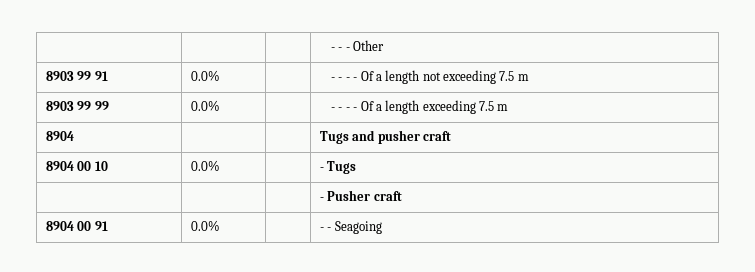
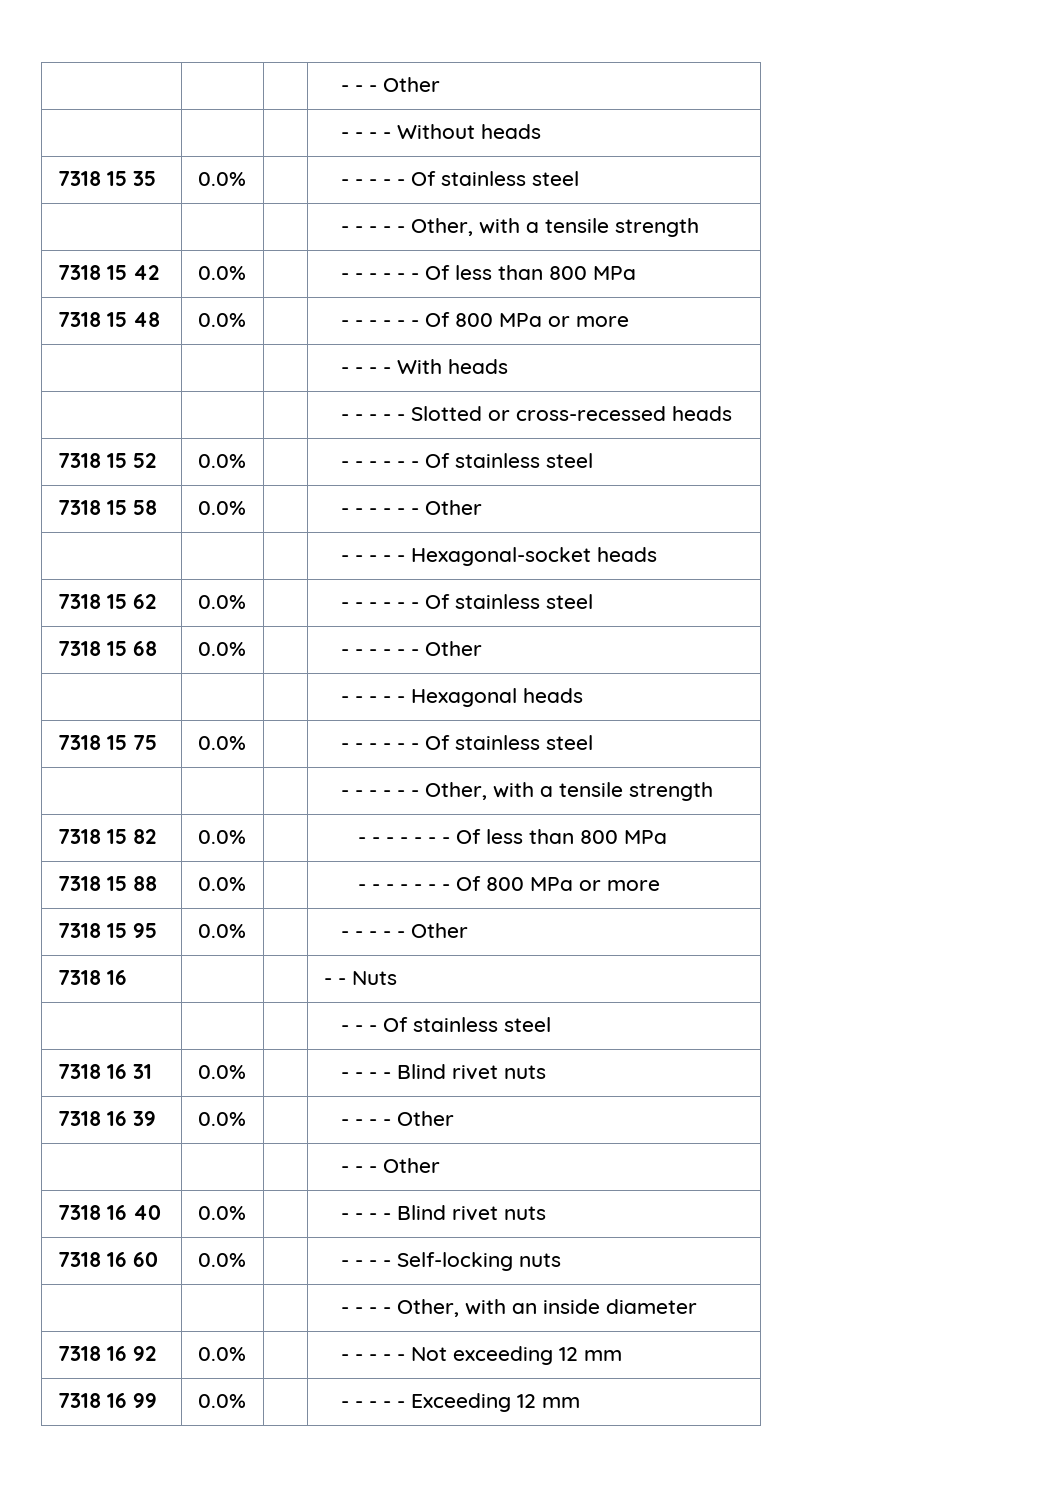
[331,40,385,51] [45,71,108,81] [190,70,220,81] [331,70,529,84] [45,101,92,111] | | | - - - Other // 8903 99 91 | 0.0% | | - - - - Of a length not exceeding 7.5 m // 8903 99 -> [340,77,440,92] [340,124,541,139] [57,171,156,186] [197,172,246,186] [340,171,579,186] [340,218,699,237] [57,265,159,280] [197,266,246,280] [340,265,636,280] [57,312,160,327] [197,313,246,327] [340,312,629,327] [340,359,508,374] [340,406,732,421] [57,453,156,468] [197,454,246,468] [340,453,593,468] [57,500,157,515] [197,501,246,515] [340,500,482,515] [340,547,657,566] [57,594,156,609] [197,595,246,609] [340,594,593,609] [57,641,157,656] [197,642,246,656] [340,641,482,656] [340,688,583,707] [57,735,157,750] [197,736,246,750] [340,735,593,750] [340,782,713,801] [57,829,156,844] [197,830,246,844] [357,829,667,844] [57,876,157,891] [197,877,246,891] [357,876,660,891] [57,923,157,938] [197,924,246,938] [340,923,468,938] [57,970,127,985] [323,971,397,985] [340,1017,551,1032] [57,1064,152,1079] [197,1065,246,1079] [340,1064,546,1080] [57,1111,156,1126] [197,1112,246,1126] [340,1111,454,1126] [340,1158,440,1173] [57,1205,161,1220] [197,1206,246,1220] [340,1205,546,1221] [57,1252,158,1267] [197,1253,246,1267] [340,1252,561,1271] [340,1299,697,1317] [57,1346,156,1361] [197,1347,246,1361] [340,1346,622,1365] [57,1393,127,1408] | | | - - - Other // | | | - - - - Without heads // 7318 15 35 | 0.0% | | - - - - - Of stainless steel // | | | - - - - - Other, with a tensile strength // 7318 15 42 | 0.0% | | - - - - - - Of less than 800 MPa // 7318 15 48 | 0.0% | | - - - - - - Of 800 MPa or more // | | | - - - - With heads // | | | - - - - - Slotted or cross-recessed heads // 7318 15 52 | 0.0% | | - - - - - - Of stainless steel // 7318 15 58 | 0.0% | | - - - - - - Other // | | | - - - - - Hexagonal-socket heads // 7318 15 62 | 0.0% | | - - - - - - Of stainless steel // 7318 15 68 | 0.0% | | - - - - - - Other // | | | - - - - - Hexagonal heads // 7318 15 75 | 0.0% | | - - - - - - Of stainless steel // | | | - - - - - - Other, with a tensile strength // 7318 15 82 | 0.0% | | - - - - - - - Of less than 800 MPa // 7318 15 88 | 0.0% | | - - - - - - - Of 800 MPa or more // 7318 15 95 | 0.0% | | - - - - - Other // 7318 16 | | | - - Nuts // | | | - - - Of stainless steel // 7318 16 31 | 0.0% | | - - - - Blind rivet nuts // 7318 16 39 | 0.0% | | - - - - Other // | | | - - - Other // 7318 16 40 | 0.0% | | - - - - Blind rivet nuts // 7318 16 60 | 0.0% | | - - - - Self-locking nuts // | | | - - - - Other, with an inside diameter // 7318 16 92 | 0.0% | | - - - - - Not exceeding 12 mm // 7318 16
[360,100,509,114] [45,131,74,141] [319,130,451,144] [45,161,108,171] [190,160,220,171] [319,161,357,174] [319,190,402,201] [45,221,108,231] [190,220,220,231] [319,221,382,234] Of a length exceeding 7.5 m // 8904 | | | Tugs and pusher craft // 8904 00 10 | 0.0% | | - Tugs // | | | - Pusher craft // 8904 00 91 | 0.0% | | - - Seagoing -> [396,1393,580,1412] - Exceeding 12 mm

